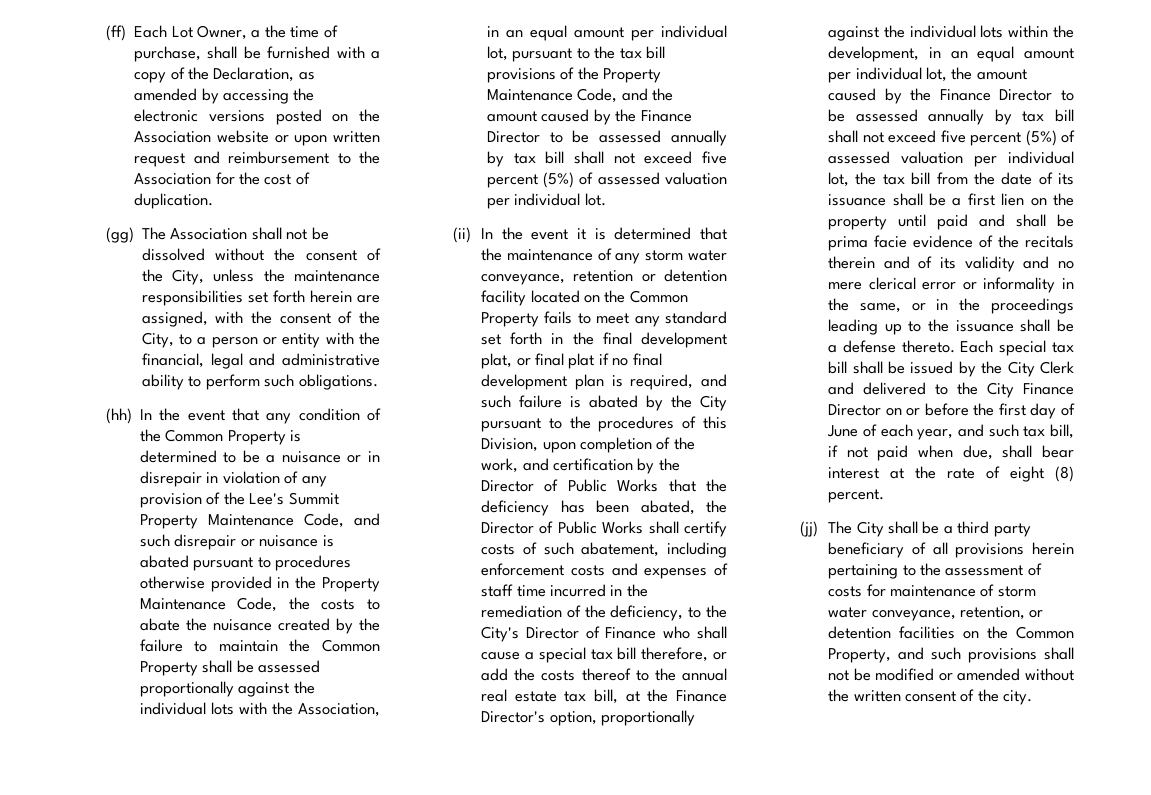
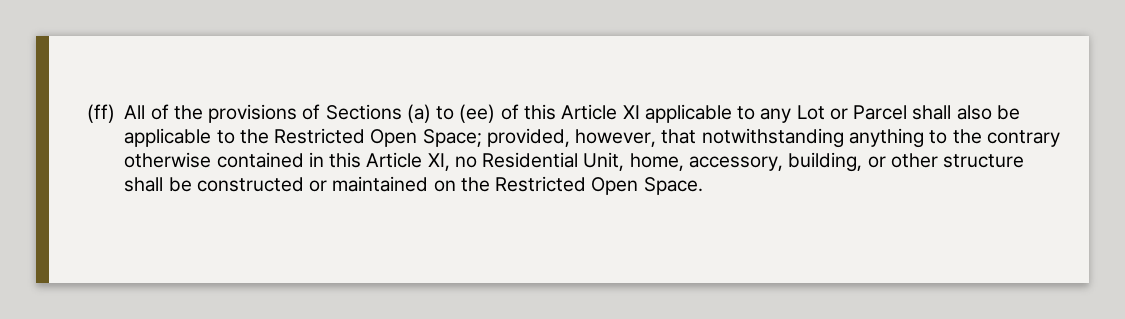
[134,25,338,40] [134,46,380,62] [134,67,315,83] [134,88,315,104] [134,109,381,125] [134,130,380,146] [134,151,380,167] [134,172,310,185] [134,193,214,209] [105,227,329,243] [141,248,382,261] [141,269,380,285] [141,290,381,306] [141,311,380,327] [141,332,380,348] [141,353,380,369] [141,374,378,390] [105,408,381,424] [139,429,302,445] [139,450,380,463] [139,471,327,487] [139,492,339,508] [139,513,380,529] [139,534,334,550] [139,555,352,571] [139,576,380,592] [139,597,381,612] [139,618,381,634] [139,639,380,652] [139,660,321,676] [139,681,315,697] [139,702,380,717] [486,25,727,41] [486,46,666,62] [486,67,662,83] [486,88,674,103] [486,109,692,125] [486,130,727,146] [486,151,727,167] [486,172,727,188] [486,193,606,209] [452,227,727,243] [481,248,727,264] [481,269,727,285] [481,290,688,306] [481,311,727,327] [481,332,727,348] [481,353,662,369] [481,374,727,390] [481,395,727,411] [481,416,727,432] [481,437,695,453] [481,458,680,474] [481,479,727,492] [481,500,727,516] [481,521,727,537] [481,542,727,558] [481,563,728,579] [481,584,648,597] [481,605,728,621] [481,626,727,642] [481,647,727,663] [481,668,727,681] [481,689,728,704] [481,710,696,726] [828,25,1074,41] [828,46,1074,62] [828,67,1027,83] [828,88,1074,104] [828,109,1074,125] [828,130,1075,146] [828,151,1074,167] [828,172,1074,187] [828,193,1074,206] [828,214,1074,230] [828,235,1074,251] [828,256,1074,272] [828,277,1074,293] [828,298,1074,314] [828,319,1074,335] [828,340,1074,356] [828,361,1074,377] [828,382,1074,398] [828,403,1075,419] [827,424,1074,440] [828,445,1074,461] [828,466,1074,482] [828,489,885,503] [799,521,1031,537] [828,542,1074,558] [828,563,1042,579] [828,584,1036,597] [828,606,1044,621] [828,626,1074,639] [828,647,1074,663] [828,668,1074,681] [828,689,1033,705] Each Lot Owner, a the time of purchase, shall be furnished with a copy of the Declaration, as amended by accessing the electronic versions posted on the Association website or upon written request and reimbursement to the Association for the cost of duplication. // (gg) The Association shall not be dissolved without the consent of the City, unless the maintenance responsibilities set forth herein are assigned, with the consent of the City, to a person or entity with the financial, legal and administrative ability to perform such obligations. // (hh) In the event that any condition of the Common Property is determined to be a nuisance or in disrepair in violation of any provision of the Lee's Summit Property Maintenance Code, and such disrepair or nuisance is abated pursuant to procedures otherwise provided in the Property Maintenance Code, the costs to abate the nuisance created by the failure to maintain the Common Property shall be assessed proportionally against the individual lots with the Association, in an equal amount per individual lot, pursuant to the tax bill provisions of the Property Maintenance Code, and the amount caused by the Finance Director to be assessed annually by tax bill shall not exceed five percent (5%) of assessed valuation per individual lot. // (ii) In the event it is determined that the maintenance of any storm water conveyance, retention or detention facility located on the Common Property fails to meet any standard set forth in the final development plat, or final plat if no final development plan is required, and such failure is abated by the City pursuant to the procedures of this Division, upon completion of the work, and certification by the Director of Public Works that the deficiency has been abated, the Director of Public Works shall certify costs of such abatement, including enforcement costs and expenses of staff time incurred in the remediation of the deficiency, to the City's Director of Finance who shall cause a special tax bill therefore, or add the costs thereof to the annual real estate tax bill, at the Finance Director's option, proportionally against the individual lots within the development, in an equal amount per individual lot, the amount caused by the Finance Director to be assessed annually by tax bill shall not exceed five percent (5%) of assessed valuation per individual lot, the tax bill from the date of its issuance shall be a first lien on the property until paid and shall be prima facie evidence of the recitals therein and of its validity and no mere clerical error or informality in the same, or in the proceedings leading up to the issuance shall be a defense thereto. Each special tax bill shall be issued by the City Clerk and delivered to the City Finance Director on or before the first day of June of each year, and such tax bill, if not paid when due, shall bear interest at the rate of eight (8) percent. // (jj) The City shall be a third party beneficiary of all provisions herein pertaining to the assessment of costs for maintenance of storm water conveyance, retention, or detention facilities on the Common Property, and such provisions shall not be modified or amended without the written consent of the city. -> [124,104,1020,123] [124,128,1060,148] [124,152,1025,172] [124,176,703,195] All of the provisions of Sections (a) to (ee) of this Article XI applicable to any Lot or Parcel shall also be applicable to the Restricted Open Space; provided, however, that notwithstanding anything to the contrary otherwise contained in this Article XI, no Residential Unit, home, accessory, building, or other structure shall be constructed or maintained on the Restricted Open Space.

